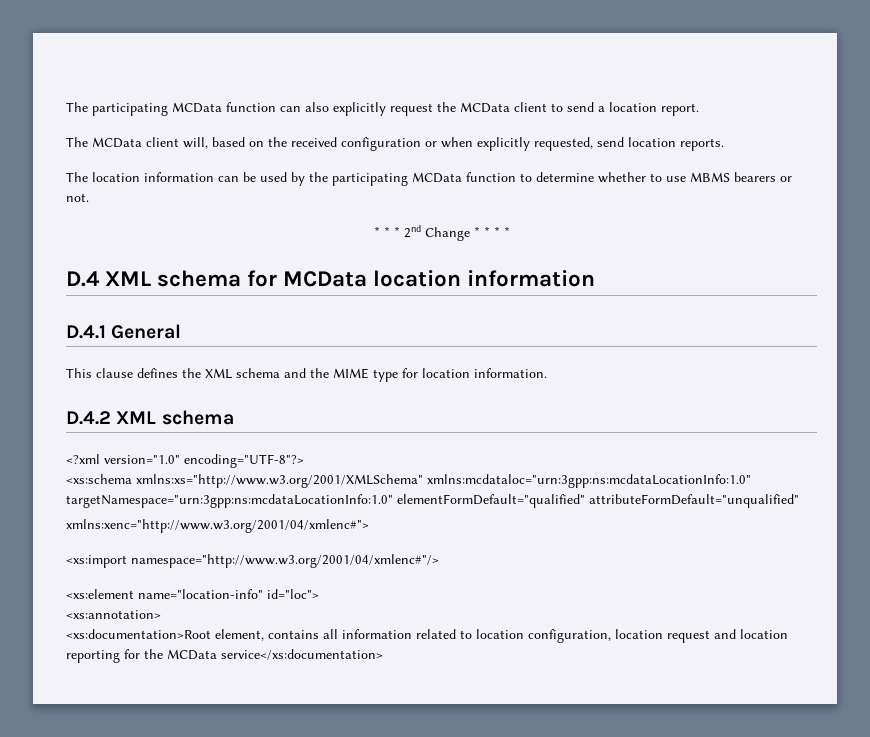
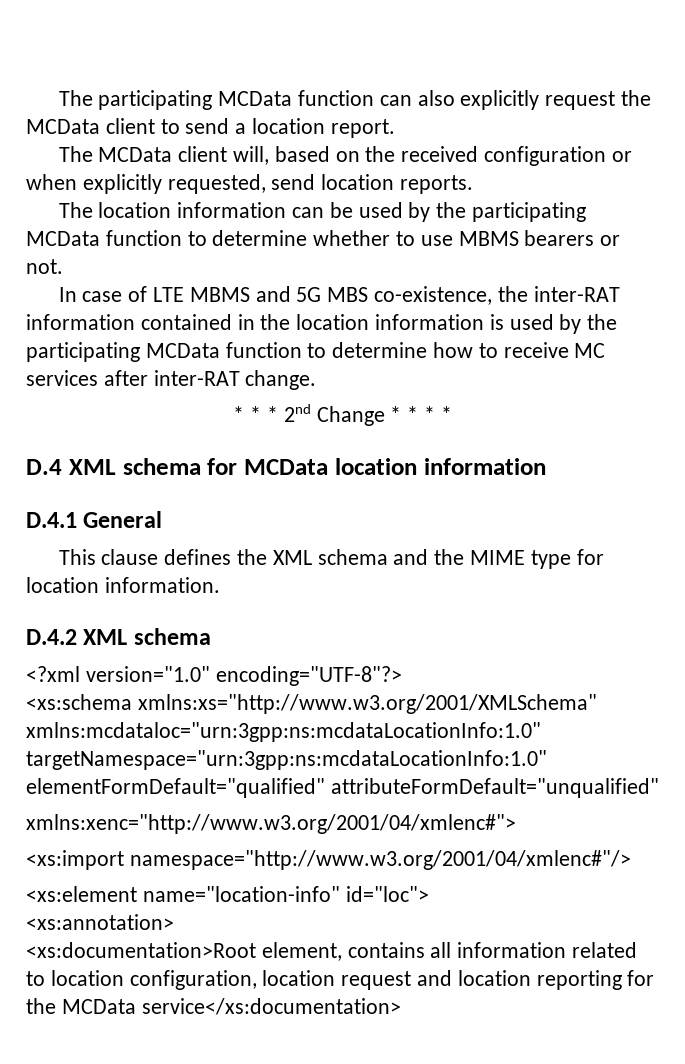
(89, 197) none -> [58,286,620,305] [26,314,618,334] [26,342,606,362] [26,370,317,390] // In case of LTE MBMS and 5G MBS co-existence, the inter-RAT information contained in the location information is used by the participating MCData function to determine how to receive MC services after inter-RAT change.

